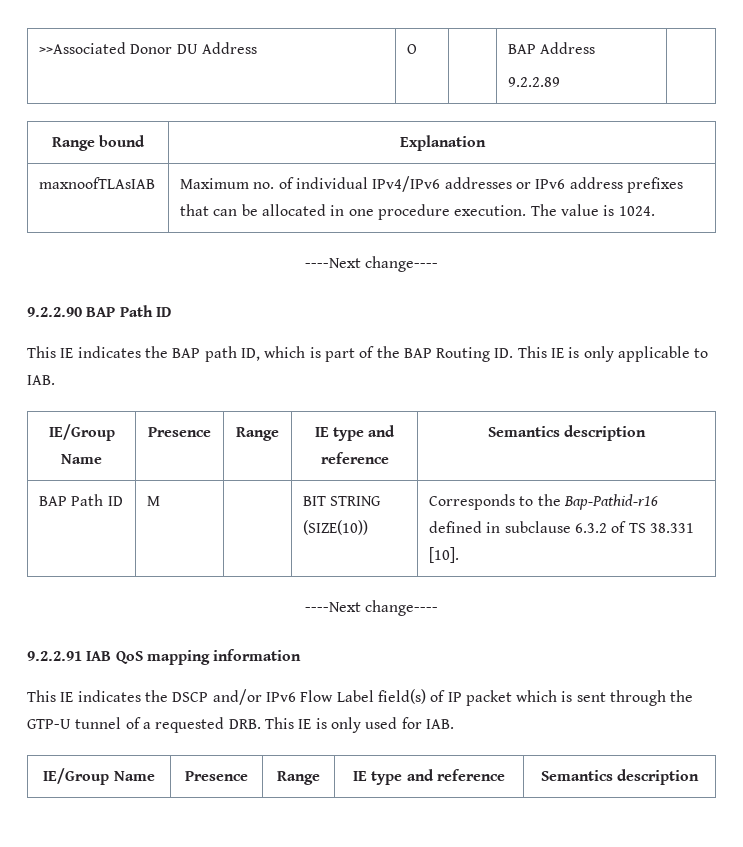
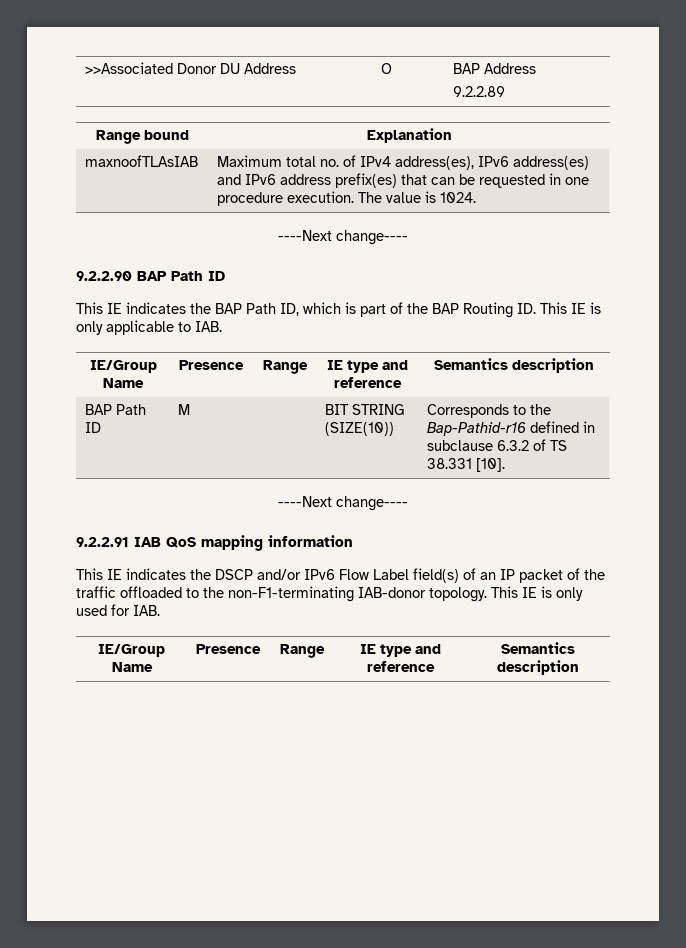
(250, 183) none -> [286,156,317,167] total
[296,176,532,192] individual IPv4/IPv6 addresses or -> [360,156,590,170] [217,174,242,185] IPv4 address(es), IPv6 address(es) and
[627,177,684,193] prefixes -> [335,173,398,188] prefix(es)
[262,204,327,216] allocated -> [479,174,546,188] requested
[204,346,237,362] path -> [246,303,276,314] Path
(446, 696) none -> [480,572,496,580] an
[516,690,694,706] [27,717,261,733] which is sent through the GTP-U tunnel of a requested DRB. -> [567,568,605,580] [76,586,487,602] of the traffic offloaded to the non-F1-terminating IAB-donor topology.

